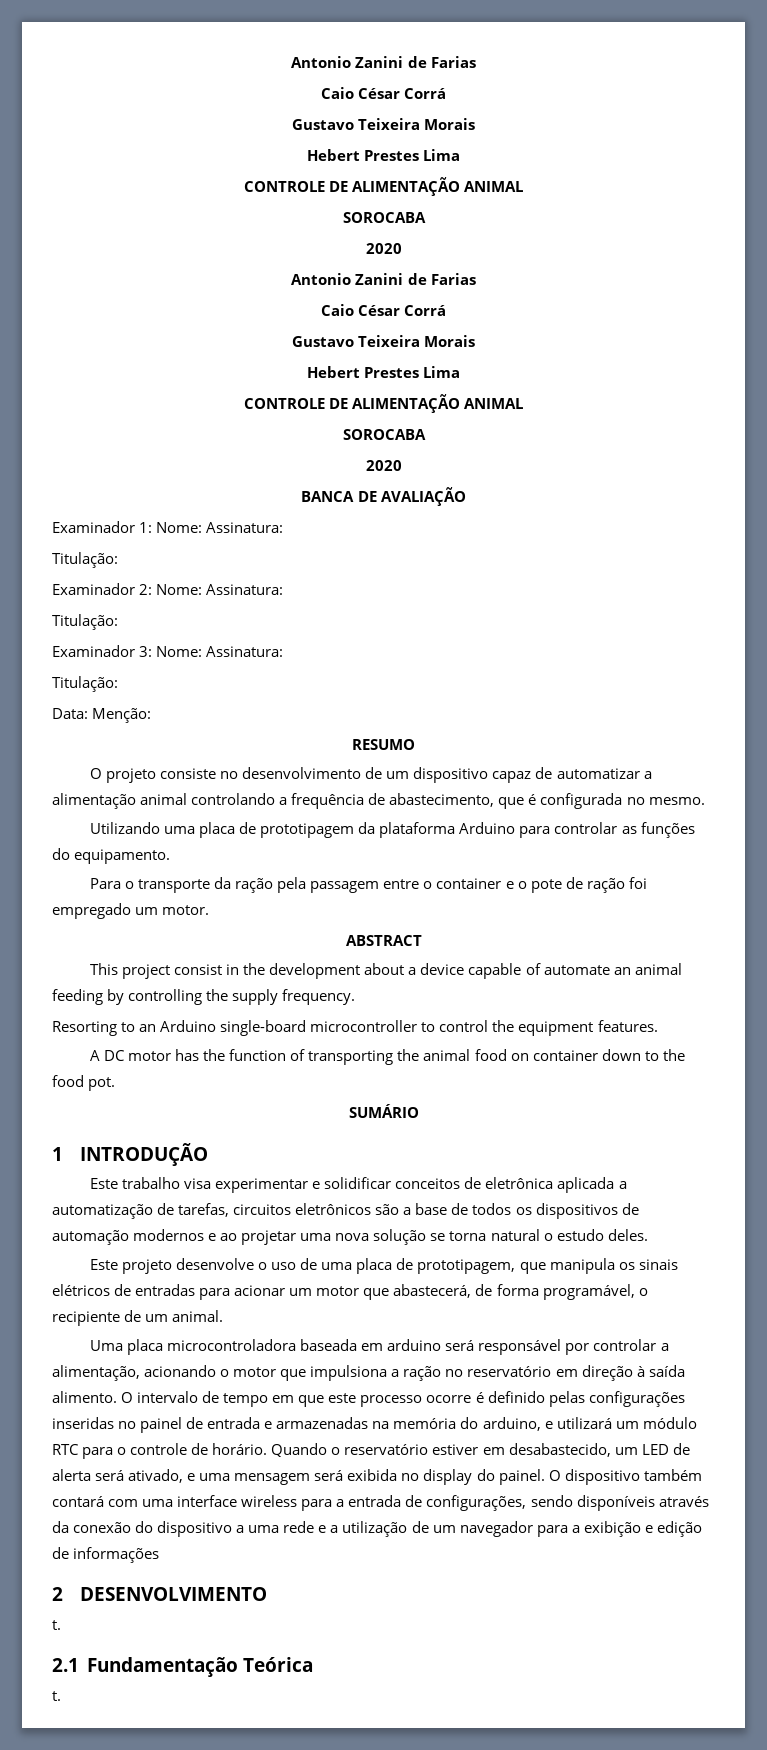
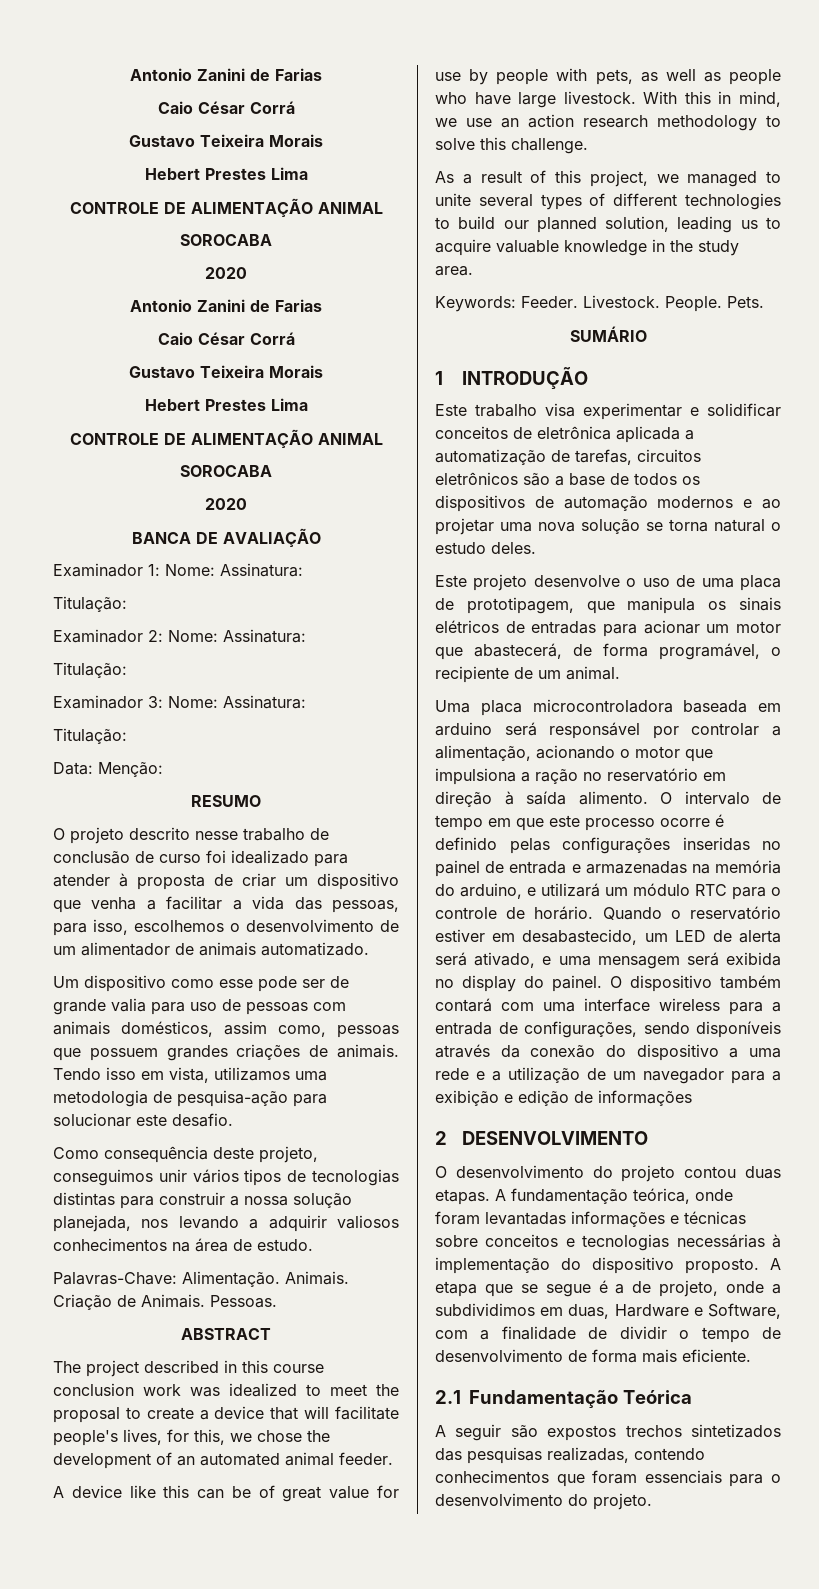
[160,767,652,783] [52,793,705,809] [90,822,695,838] [52,848,171,864] [90,877,647,893] [52,903,210,919] [345,935,422,946] [90,963,682,979] [52,989,356,1005] [52,1020,658,1036] [90,1049,685,1065] [52,1075,116,1091] consiste no desenvolvimento de um dispositivo capaz de automatizar a alimentação animal controlando a frequência de abastecimento, que é configurada no mesmo. // Utilizando uma placa de prototipagem da plataforma Arduino para controlar as funções do equipamento. // Para o transporte da ração pela passagem entre o container e o pote de ração foi empregado um motor. // ABSTRACT // This project consist in the development about a device capable of automate an animal feeding by controlling the supply frequency. // Resorting to an Arduino single-board microcontroller to control the equipment features. // A DC motor has the function of transporting the animal food on container down to the food pot. -> [129,827,329,841] [53,850,348,867] [53,873,399,890] [53,896,399,913] [53,919,399,936] [53,942,369,956] [53,975,349,992] [53,998,346,1015] [53,1021,399,1038] [53,1044,399,1061] [53,1067,327,1083] [53,1090,327,1107] [53,1113,233,1127] [53,1146,318,1163] [53,1169,400,1186] [53,1192,352,1209] [53,1215,399,1232] [53,1238,313,1252] [53,1271,349,1287] [53,1294,277,1310] [181,1328,271,1340] [53,1360,324,1377] [53,1383,399,1397] [53,1406,399,1423] [53,1429,330,1446] [53,1452,393,1469] [53,1485,399,1502] [435,68,781,85] [435,91,781,108] [435,114,781,131] [435,137,588,154] [435,170,781,187] [435,193,781,210] [435,216,781,233] [435,239,739,256] [435,266,473,276] [435,295,764,312] descrito nesse trabalho de conclusão de curso foi idealizado para atender à proposta de criar um dispositivo que venha a facilitar a vida das pessoas, para isso, escolhemos o desenvolvimento de um alimentador de animais automatizado. // Um dispositivo como esse pode ser de grande valia para uso de pessoas com animais domésticos, assim como, pessoas que possuem grandes criações de animais. Tendo isso em vista, utilizamos uma metodologia de pesquisa-ação para solucionar este desafio. // Como consequência deste projeto, conseguimos unir vários tipos de tecnologias distintas para construir a nossa solução planejada, nos levando a adquirir valiosos conhecimentos na área de estudo. // Palavras-Chave: Alimentação. Animais. Criação de Animais. Pessoas. // ABSTRACT // The project described in this course conclusion work was idealized to meet the proposal to create a device that will facilitate people's lives, for this, we chose the development of an automated animal feeder. // A device like this can be of great value for use by people with pets, as well as people who have large livestock. With this in mind, we use an action research methodology to solve this challenge. // As a result of this project, we managed to unite several types of different technologies to build our planned solution, leading us to acquire valuable knowledge in the study area. // Keywords: Feeder. Livestock. People. Pets.
[52,1620,61,1630] [52,1657,313,1677] [52,1691,61,1701] t. // 2.1 Fundamentação Teórica // t. -> [435,1165,781,1182] [435,1188,733,1205] [435,1211,746,1227] [435,1234,781,1251] [435,1257,781,1274] [435,1280,781,1297] [435,1303,781,1319] [435,1326,781,1343] [435,1349,751,1363] [435,1390,692,1408] [435,1424,781,1441] [435,1447,705,1464] [435,1470,781,1487] [435,1493,652,1510] O desenvolvimento do projeto contou duas etapas. A fundamentação teórica, onde foram levantadas informações e técnicas sobre conceitos e tecnologias necessárias à implementação do dispositivo proposto. A etapa que se segue é a de projeto, onde a subdividimos em duas, Hardware e Software, com a finalidade de dividir o tempo de desenvolvimento de forma mais eficiente. // 2.1 Fundamentação Teórica // A seguir são expostos trechos sintetizados das pesquisas realizadas, contendo conhecimentos que foram essenciais para o desenvolvimento do projeto.

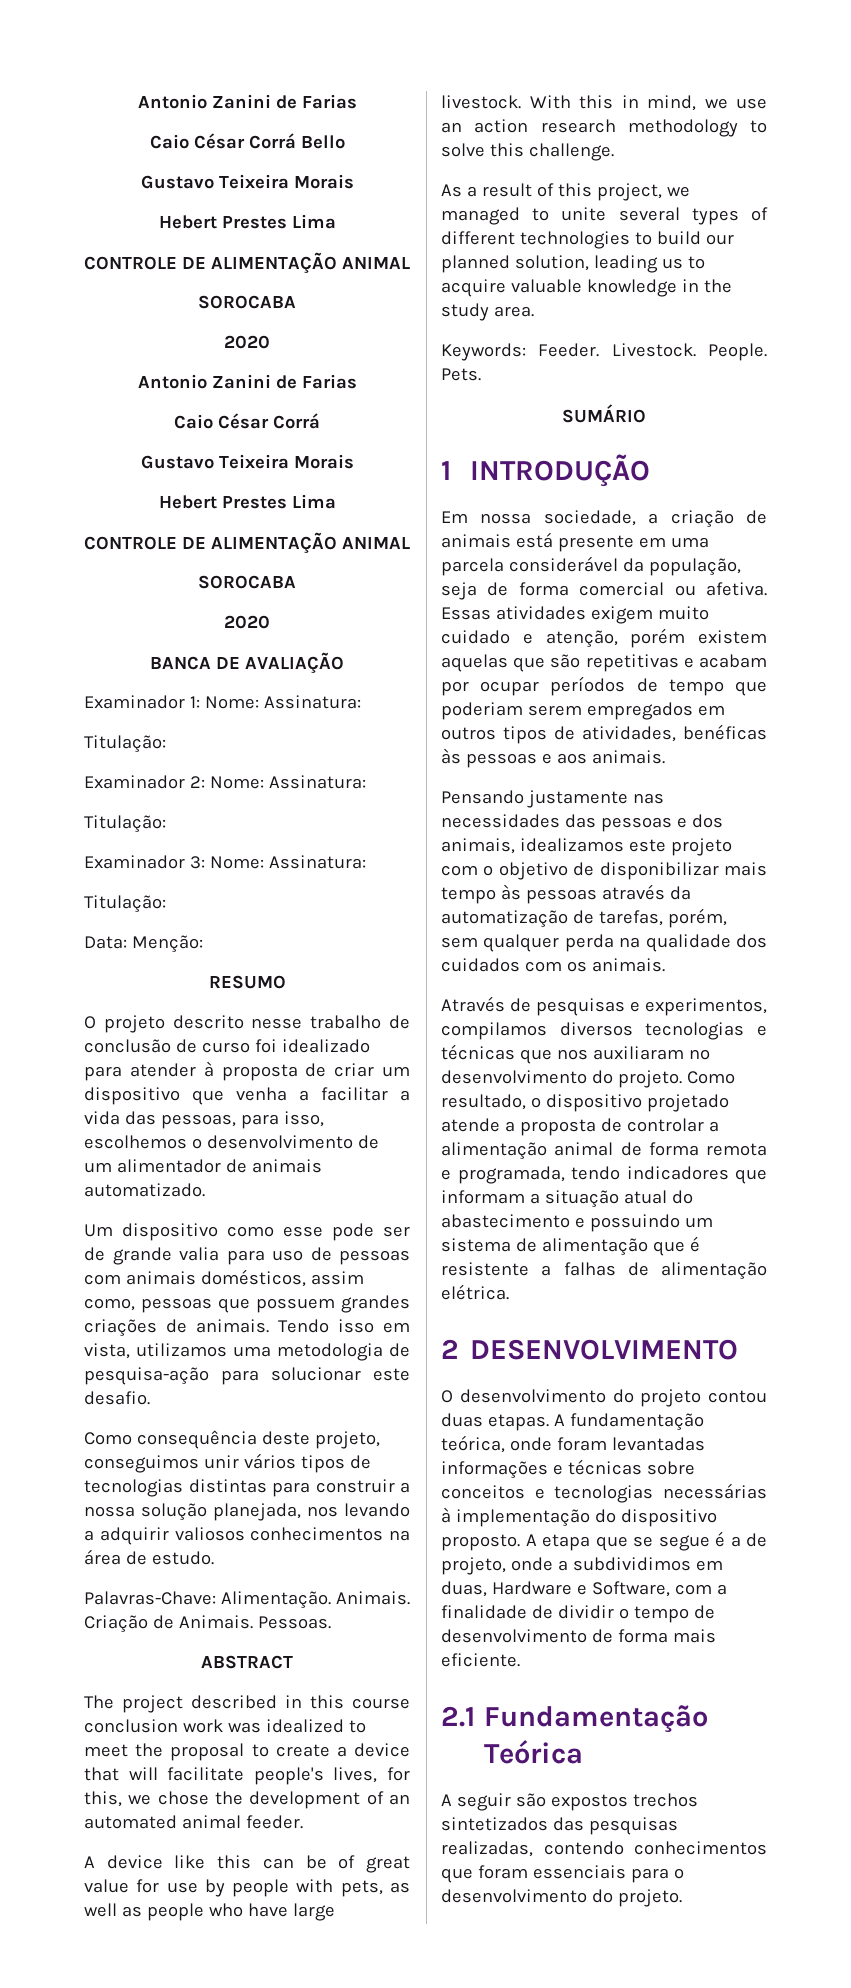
[130,68,322,81] [157,101,295,114] Antonio Zanini de Farias // Caio César Corrá -> [137,94,357,109] [149,133,345,149] Antonio Zanini de Farias // Caio César Corrá Bello
[435,403,781,420] [435,426,694,443] [435,449,701,465] [435,472,700,486] [435,495,781,512] [435,518,781,535] [435,542,536,554] [435,574,781,591] [435,597,781,614] [435,620,781,637] [435,643,781,660] [435,666,620,683] [435,699,781,716] [435,722,781,739] [435,745,713,762] [435,768,726,785] [435,791,781,807] [435,814,724,831] [435,837,781,854] [435,860,781,877] [435,883,781,900] [435,906,781,920] [435,929,781,945] [435,952,781,969] [435,975,781,992] [435,998,781,1015] [435,1021,781,1038] [435,1044,781,1061] [435,1067,781,1084] [435,1090,692,1106] Este trabalho visa experimentar e solidificar conceitos de eletrônica aplicada a automatização de tarefas, circuitos eletrônicos são a base de todos os dispositivos de automação modernos e ao projetar uma nova solução se torna natural o estudo deles. // Este projeto desenvolve o uso de uma placa de prototipagem, que manipula os sinais elétricos de entradas para acionar um motor que abastecerá, de forma programável, o recipiente de um animal. // Uma placa microcontroladora baseada em arduino será responsável por controlar a alimentação, acionando o motor que impulsiona a ração no reservatório em direção à saída alimento. O intervalo de tempo em que este processo ocorre é definido pelas configurações inseridas no painel de entrada e armazenadas na memória do arduino, e utilizará um módulo RTC para o controle de horário. Quando o reservatório estiver em desabastecido, um LED de alerta será ativado, e uma mensagem será exibida no display do painel. O dispositivo também contará com uma interface wireless para a entrada de configurações, sendo disponíveis através da conexão do dispositivo a uma rede e a utilização de um navegador para a exibição e edição de informações -> [441,510,767,528] [441,532,709,552] [441,556,741,576] [441,582,767,600] [441,606,709,624] [441,628,767,648] [441,654,767,672] [441,676,767,696] [441,702,725,720] [441,724,767,744] [441,748,665,768] [441,790,664,808] [441,814,723,832] [441,838,732,856] [441,862,767,880] [441,884,691,904] [441,908,727,928] [441,934,767,952] [441,958,665,972] [441,996,767,1016] [441,1022,767,1040] [441,1044,710,1064] [441,1070,735,1088] [441,1094,729,1112] [441,1118,719,1136] [441,1142,767,1160] [441,1166,767,1184] [441,1190,693,1208] [441,1214,713,1232] [441,1236,700,1256] [441,1262,767,1280] [441,1284,509,1300] Em nossa sociedade, a criação de animais está presente em uma parcela considerável da população, seja de forma comercial ou afetiva. Essas atividades exigem muito cuidado e atenção, porém existem aquelas que são repetitivas e acabam por ocupar períodos de tempo que poderiam serem empregados em outros tipos de atividades, benéficas às pessoas e aos animais. // Pensando justamente nas necessidades das pessoas e dos animais, idealizamos este projeto com o objetivo de disponibilizar mais tempo às pessoas através da automatização de tarefas, porém, sem qualquer perda na qualidade dos cuidados com os animais. // Através de pesquisas e experimentos, compilamos diversos tecnologias e técnicas que nos auxiliaram no desenvolvimento do projeto. Como resultado, o dispositivo projetado atende a proposta de controlar a alimentação animal de forma remota e programada, tendo indicadores que informam a situação atual do abastecimento e possuindo um sistema de alimentação que é resistente a falhas de alimentação elétrica.

